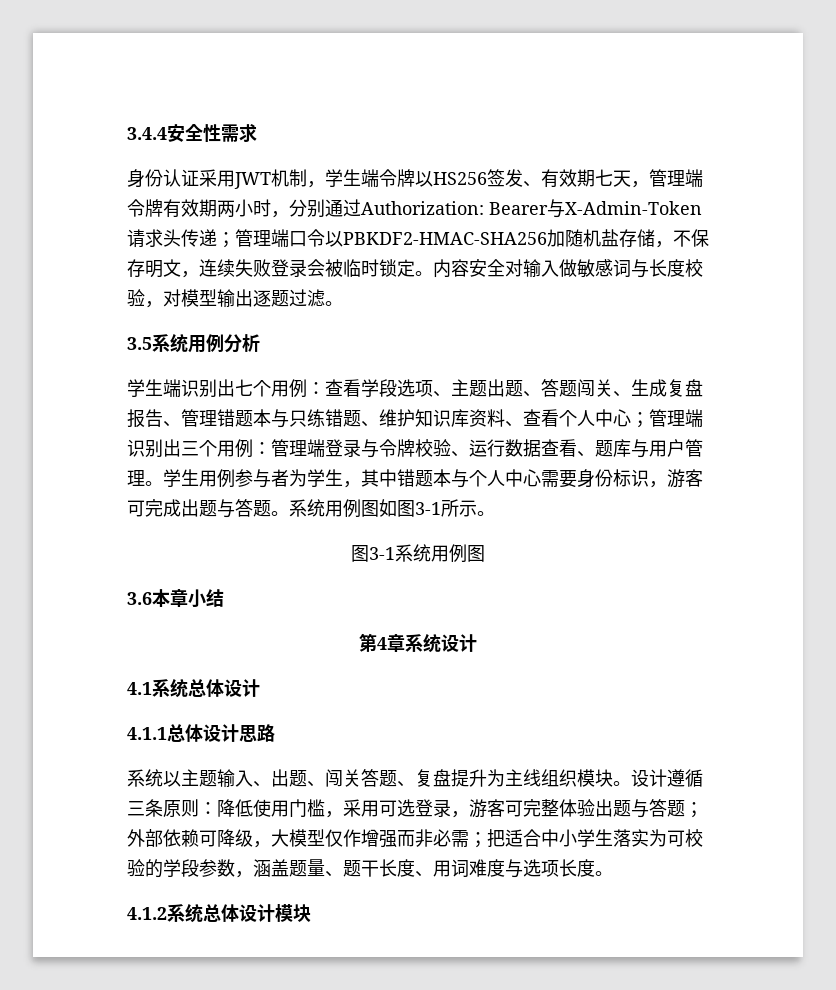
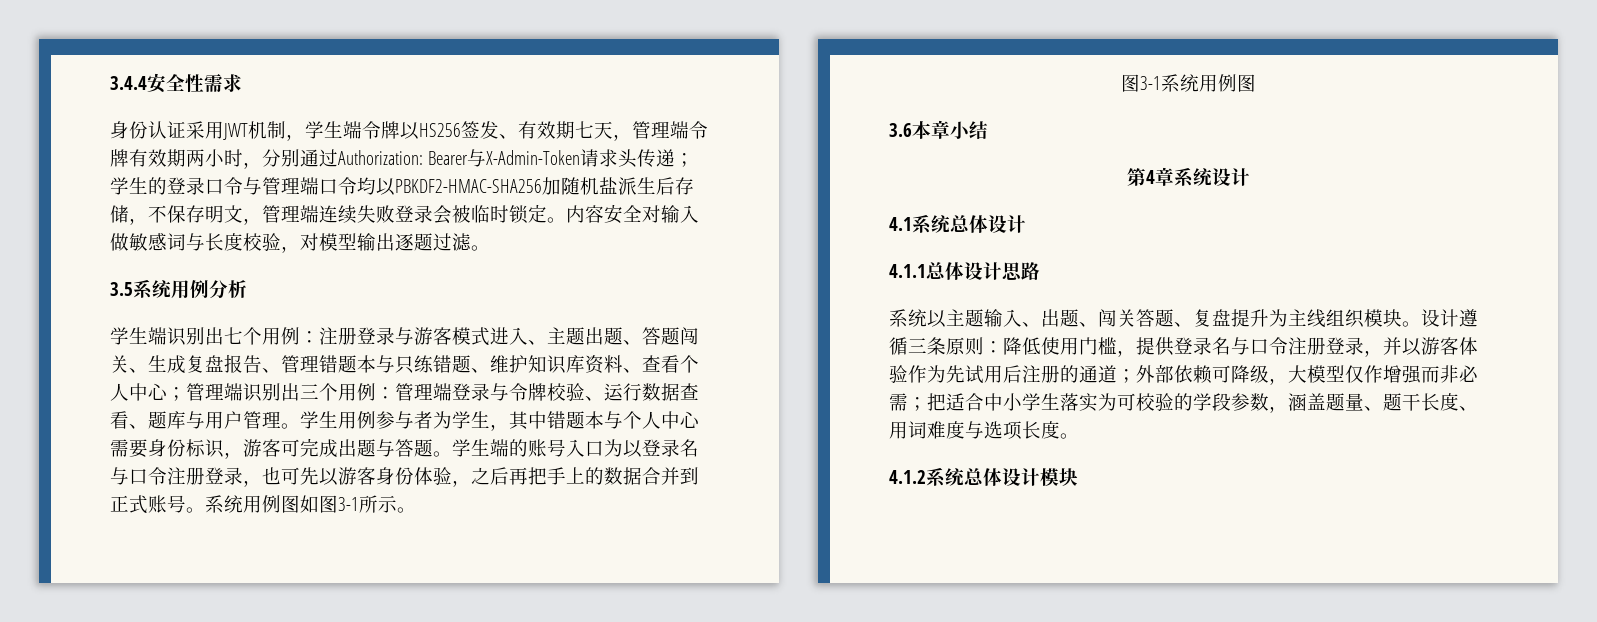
(235, 240) none -> [110,177,262,195] 学生的登录口令与
(325, 238) none -> [357,177,376,195] 均
(619, 238) none -> [618,177,675,195] 派生后
(199, 274) none -> [262,205,319,223] 管理端
[325,379,433,397] 查看学段选项 -> [319,327,528,346] 注册登录与游客模式进入
(289, 513) none -> [452,439,699,458] [110,467,699,487] [110,495,205,514] 学生端的账号入口为以登录名与口令注册登录，也可先以游客身份体验，之后再把手上的数据合并到正式账号。
[343,799,685,818] 采用可选登录，游客可完整体验出题与答题 -> [1136,337,1478,357] [889,365,1117,384] 提供登录名与口令注册登录，并以游客体验作为先试用后注册的通道

